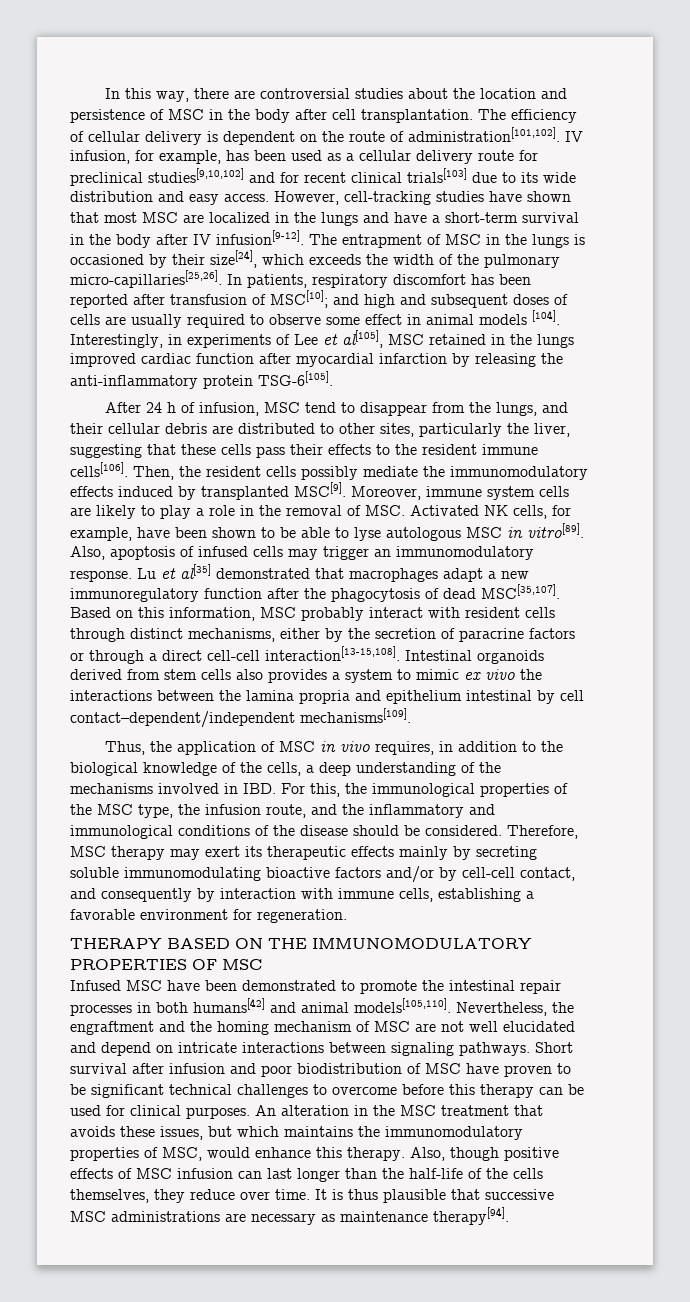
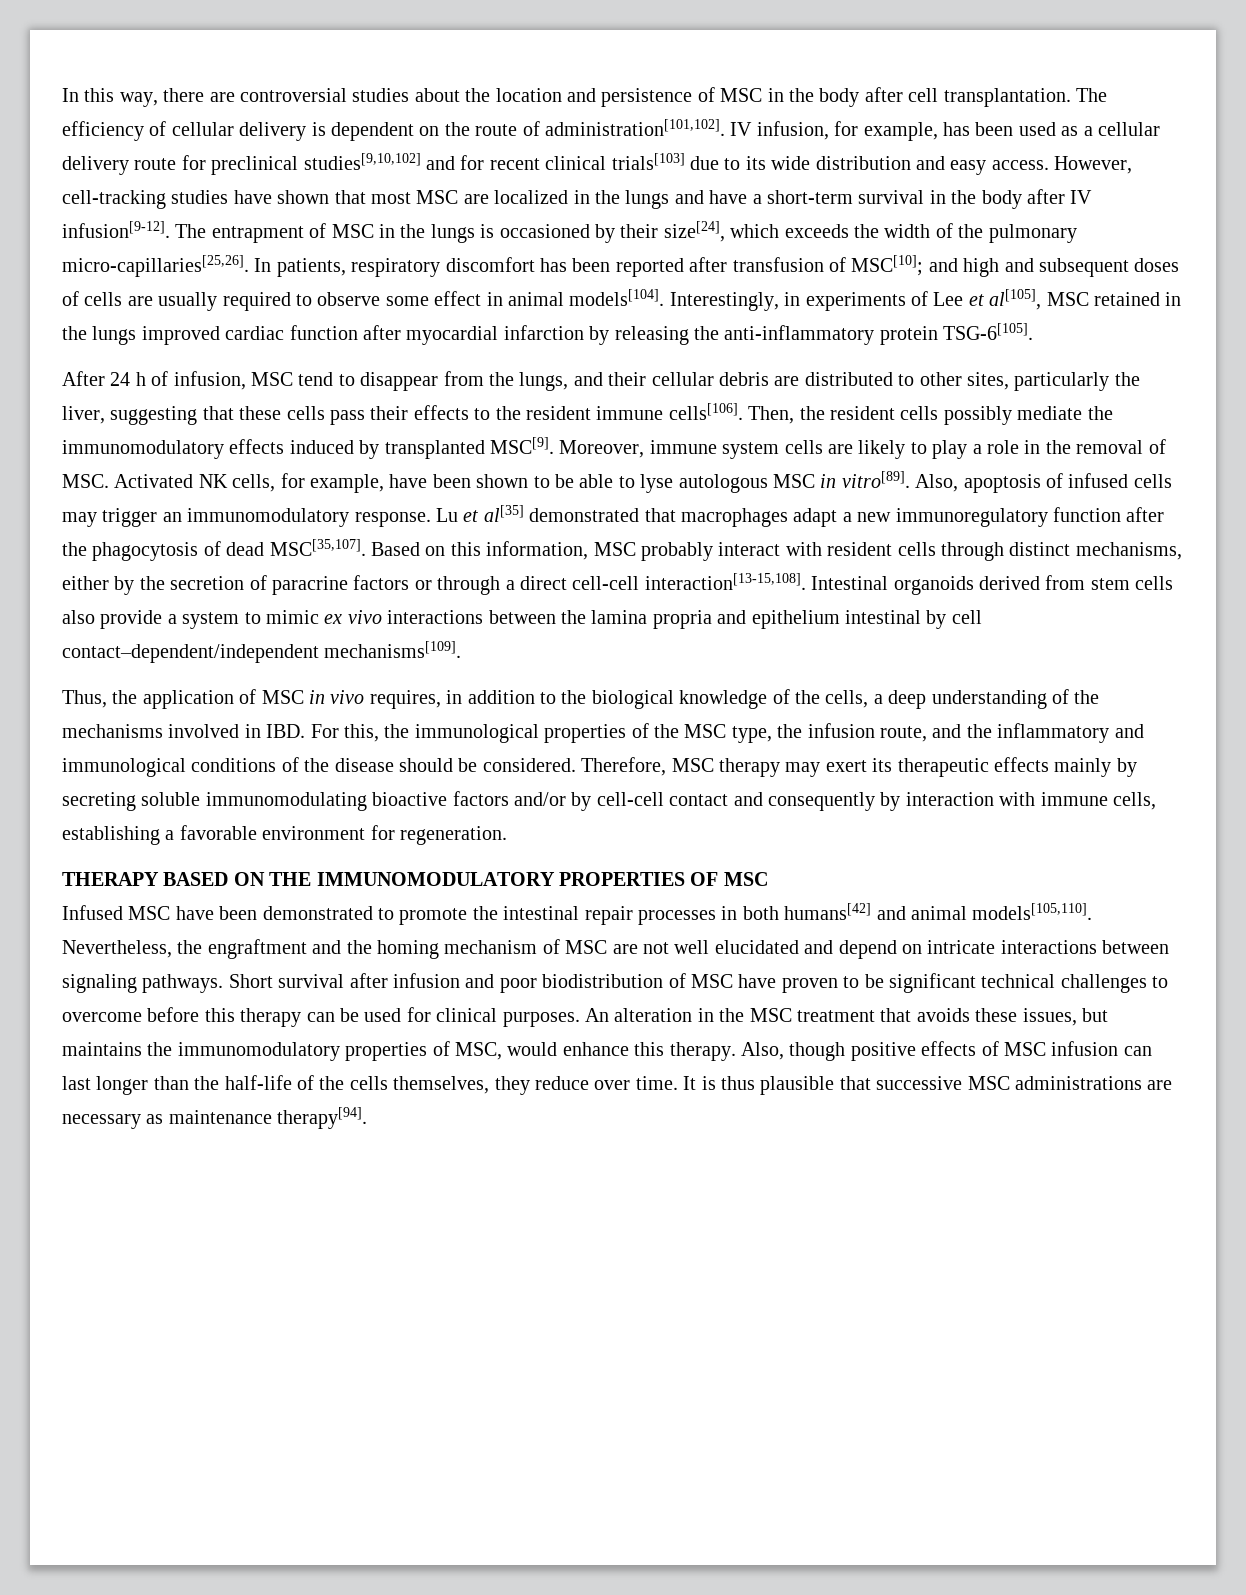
[479,310,560,325] models [104]. -> [569,289,665,306] models[104].
[268,669,327,683] provides -> [100,610,163,629] provide
[520,669,542,680] the -> (382, 617) none
[520,867,575,881] contact, -> [669,794,729,806] contact
[237,1126,279,1137] which -> (1108, 1015) none

